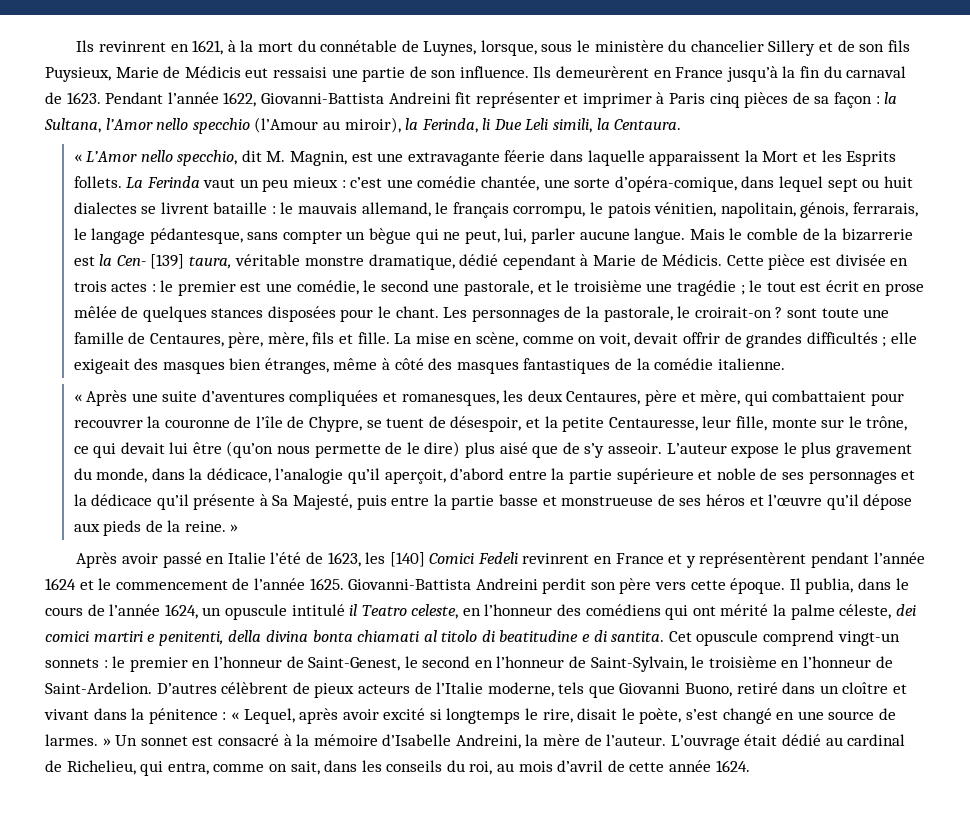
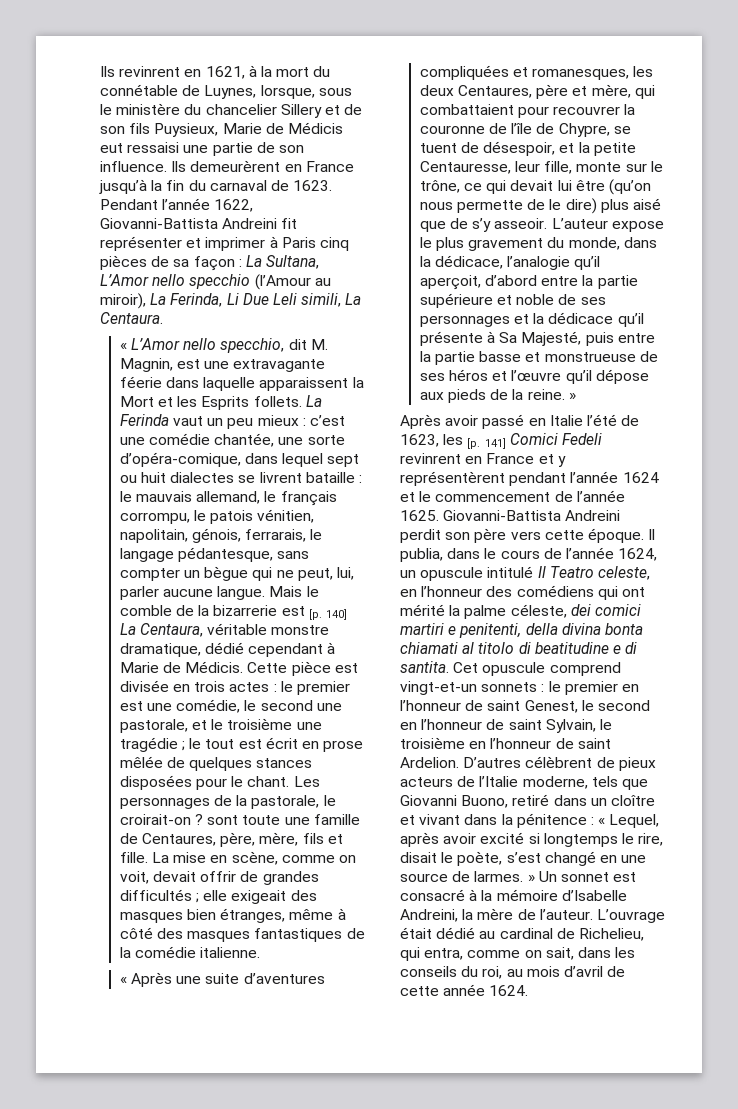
[884,92,898,104] [44,118,153,133] la Sultana, l’Amor -> [245,255,320,269] [100,274,149,286] La Sultana, L’Amor
[405,118,491,133] la Ferinda, li -> [150,293,239,307] La Ferinda, Li
[596,118,610,130] la -> [345,293,362,305] La
[99,254,232,269] la Cen- [139] taura, -> [308,609,347,620] [119,623,203,637] [p. 140] La Centaura,
[389,552,425,567] [140] -> [467,438,506,449] [p. 141]
[349,604,358,616] il -> [537,566,546,578] Il
[837,631,900,646] vingt-un -> [400,681,477,695] vingt-et-un
[308,657,401,671] Saint-Genest, -> [487,700,578,713] saint Genest,
[590,656,687,672] Saint-Sylvain, -> [508,719,596,733] saint Sylvain,
[45,682,152,694] Saint-Ardelion. -> [577,738,611,749] [400,757,459,768] saint Ardelion.

